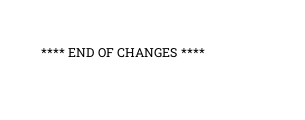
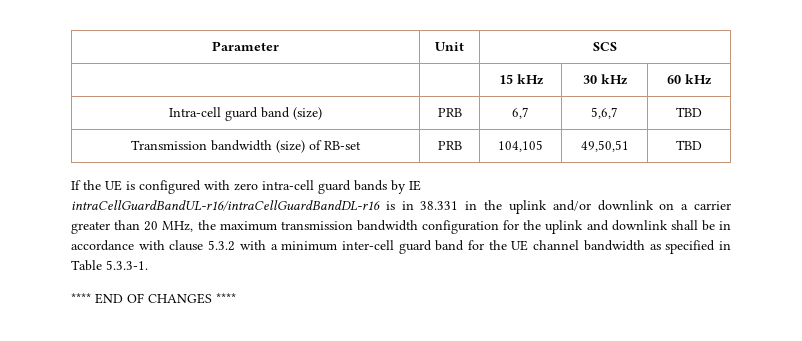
(41, 52) none -> [212,41,279,51] [435,42,464,51] [593,42,617,51] [498,74,543,85] [582,74,627,85] [667,74,711,85] [169,107,322,121] [437,108,462,117] [512,107,529,119] [591,107,618,119] [676,107,702,117] [131,140,361,153] [437,141,462,150] [498,140,543,152] [580,140,629,152] [676,140,702,150] [71,180,421,194] [71,200,732,214] [71,220,731,234] [71,240,731,254] [71,260,148,271] Parameter | Unit | SCS // | | 15 kHz | 30 kHz | 60 kHz // Intra-cell guard band (size) | PRB | 6,7 | 5,6,7 | TBD // Transmission bandwidth (size) of RB-set | PRB | 104,105 | 49,50,51 | TBD // If the UE is configured with zero intra-cell guard bands by IE intraCellGuardBandUL-r16/intraCellGuardBandDL-r16 is in 38.331 in the uplink and/or downlink on a carrier greater than 20 MHz, the maximum transmission bandwidth configuration for the uplink and downlink shall be in accordance with clause 5.3.2 with a minimum inter-cell guard band for the UE channel bandwidth as specified in Table 5.3.3-1. //

